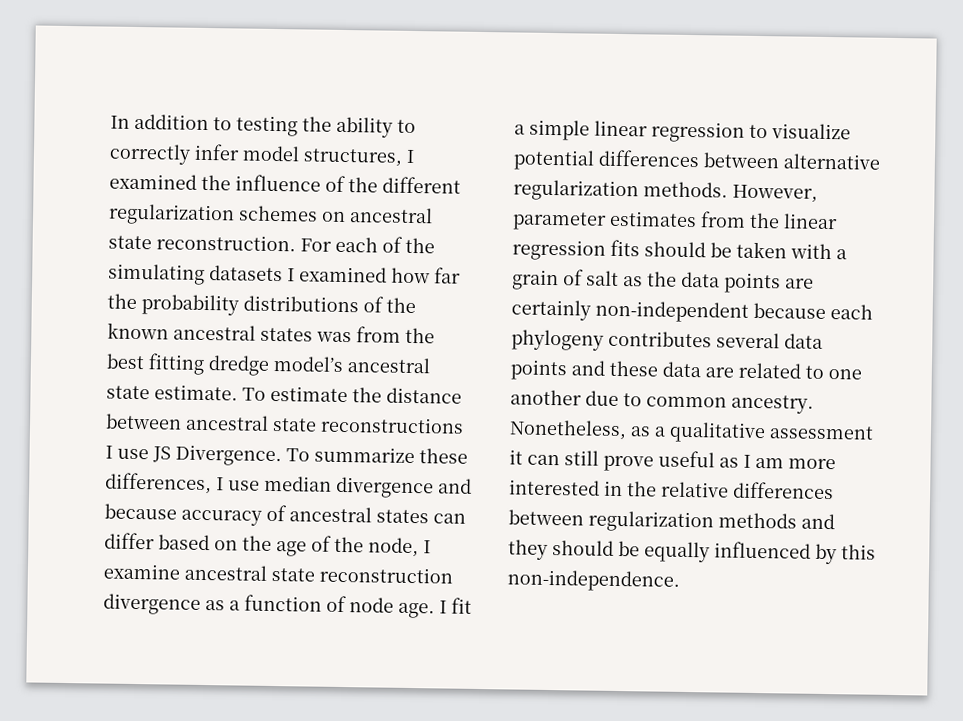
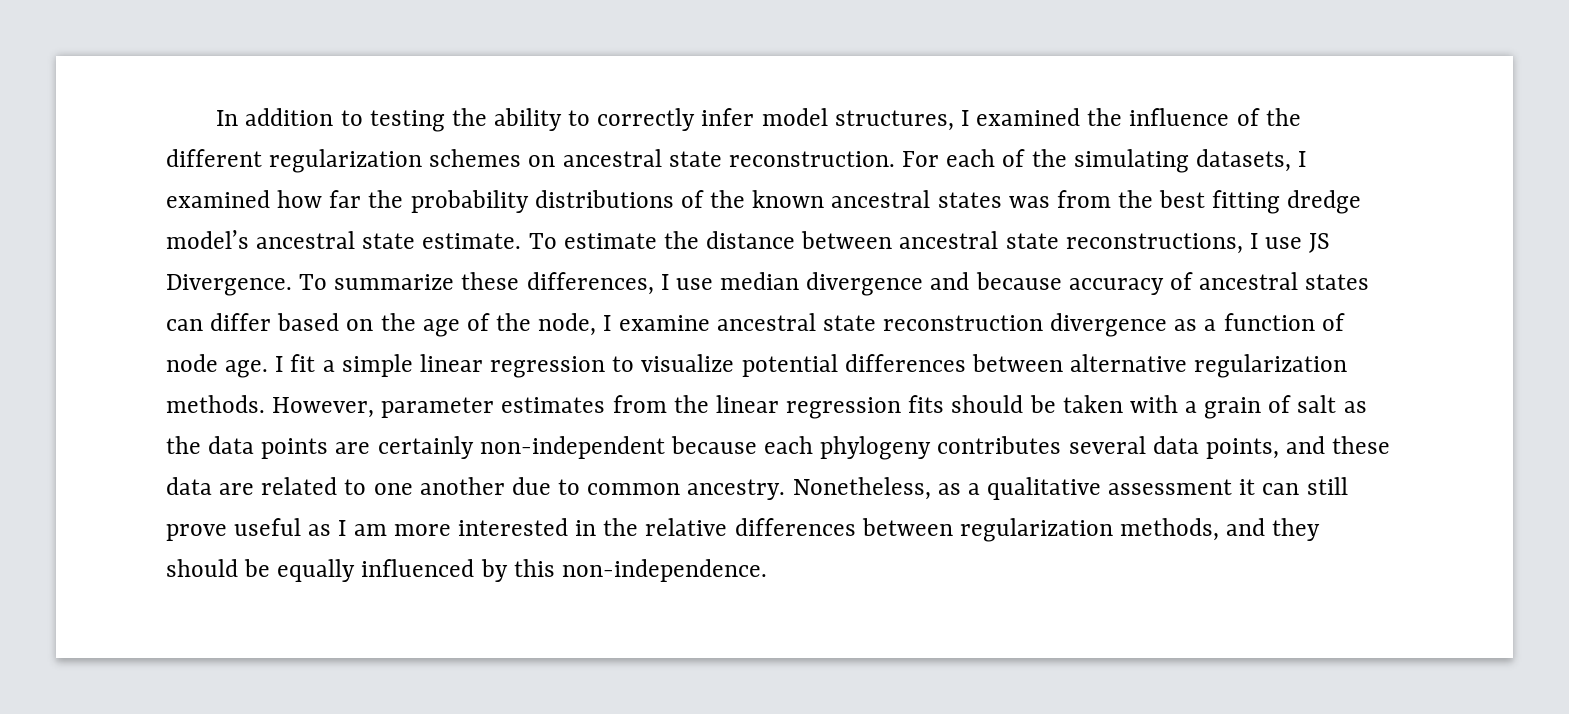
[209,265,283,282] datasets -> [1195,149,1291,172] datasets,
[320,416,464,434] reconstructions -> [1065,233,1243,254] reconstructions,
[510,359,568,381] points -> [1205,438,1279,459] points,
[718,512,797,529] methods -> [1120,518,1220,541] methods,

